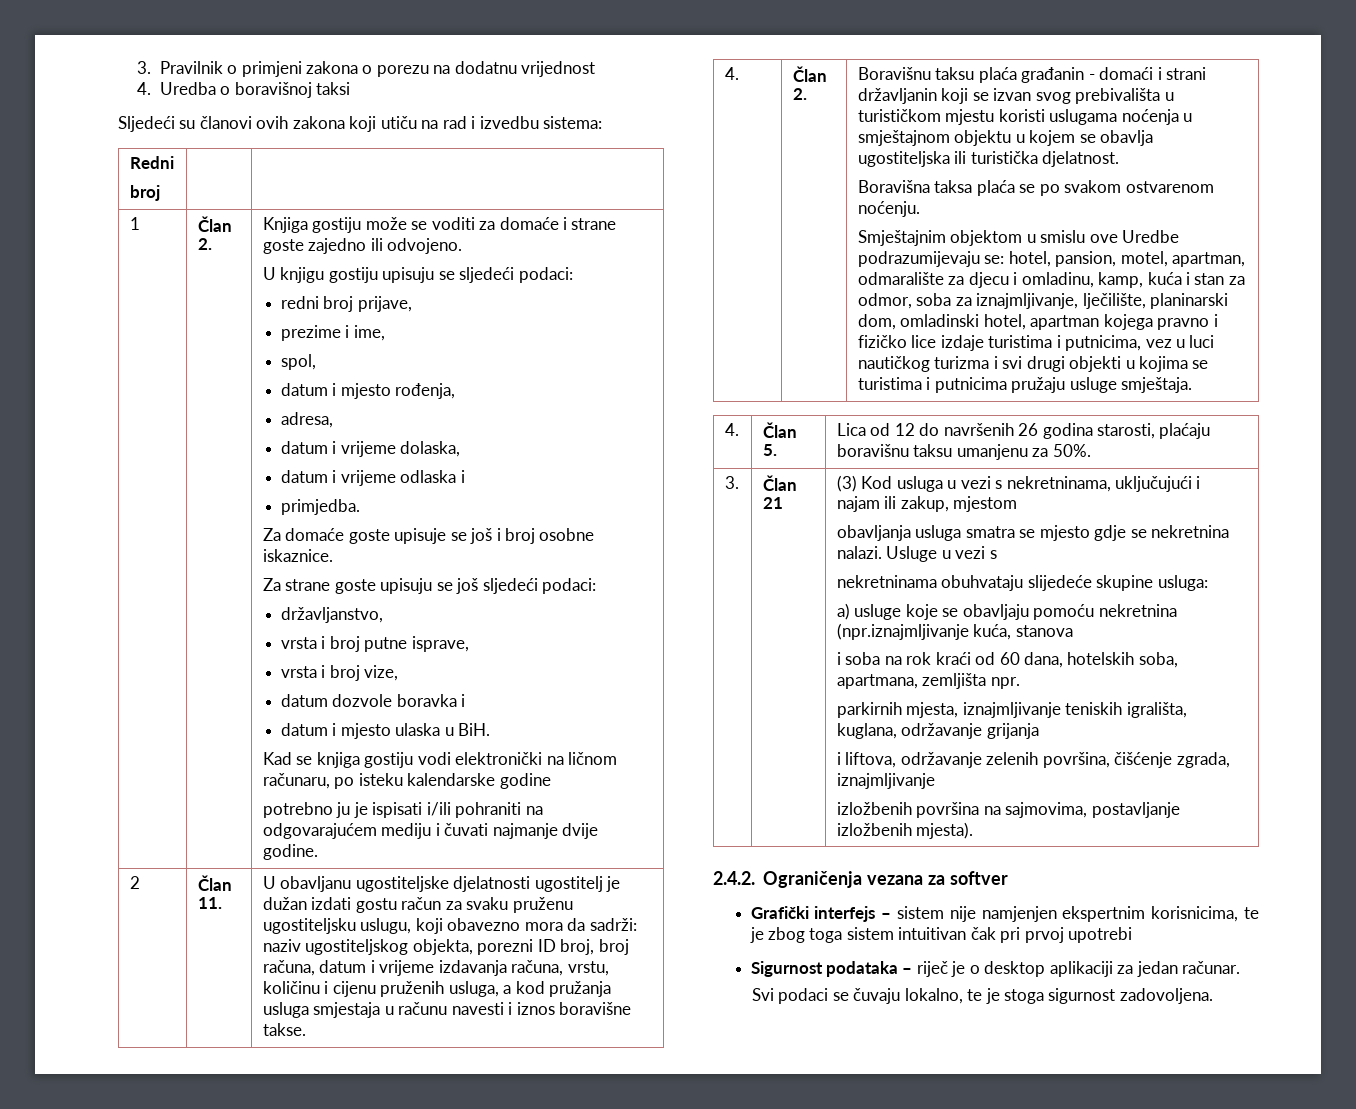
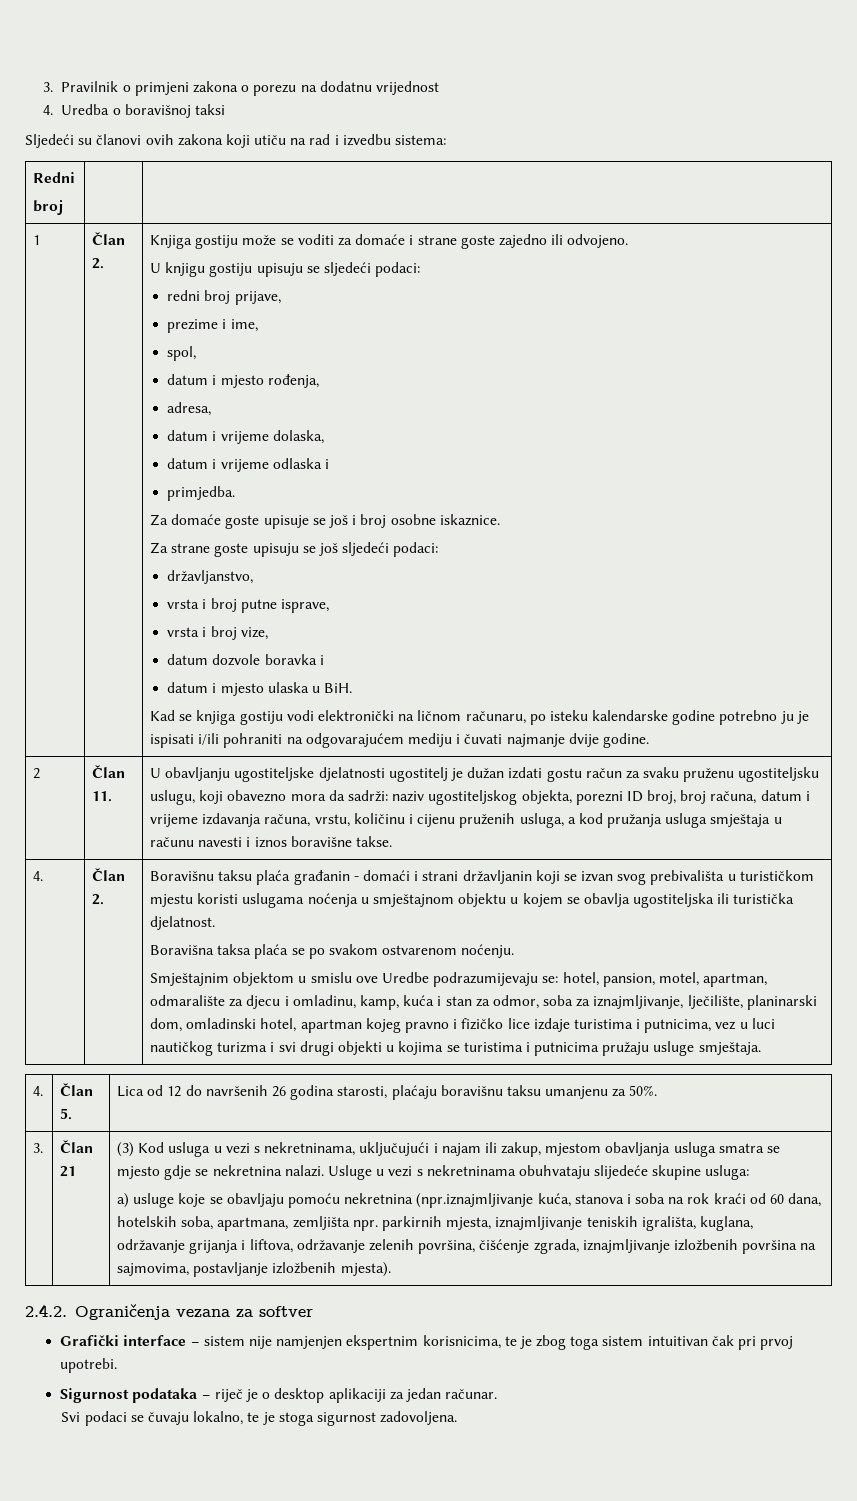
(551, 781) // -> (716, 717) none
[280,876,352,892] obavljanu -> [165,767,231,781] obavljanju
[313,1002,381,1018] smjestaja -> [710,814,771,827] smještaja
[1103,314,1153,330] kojega -> [365,1018,401,1033] kojeg
(1018, 504) // -> (602, 1149) none
(997, 554) // -> (423, 1172) none
(1073, 631) // -> (624, 1199) none
(1020, 683) // -> (378, 1225) none
(1039, 731) // -> (239, 1247) none
(935, 781) // -> (670, 1246) none
[814,906,876,922] interfejs -> [123,1335,187,1346] interface
[1068,927,1133,943] upotrebi -> [60,1358,118,1373] upotrebi.

